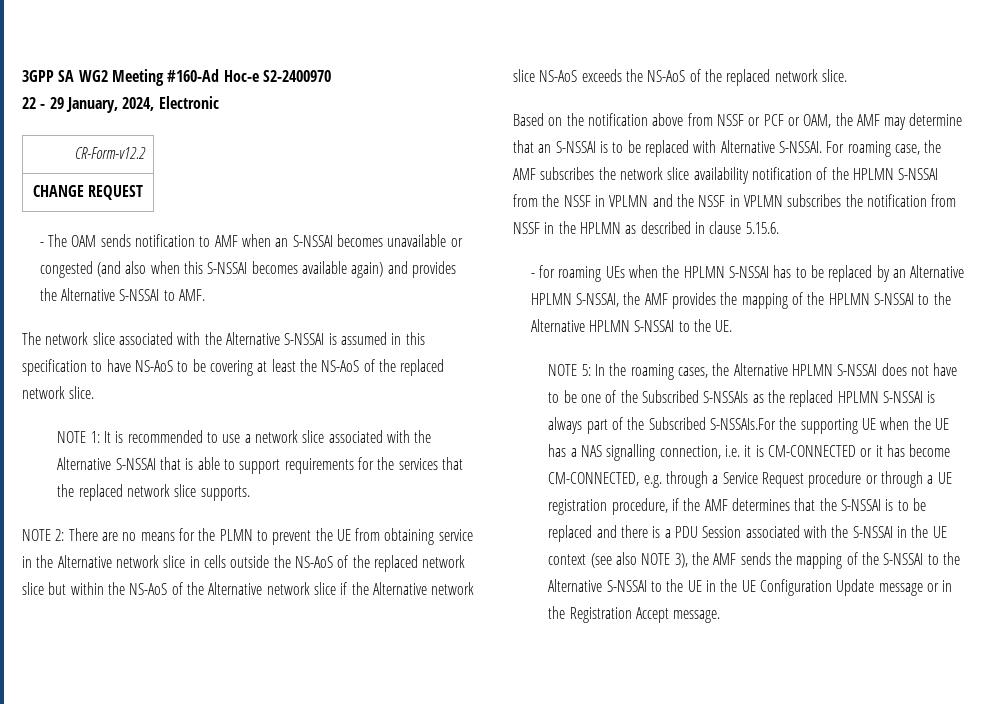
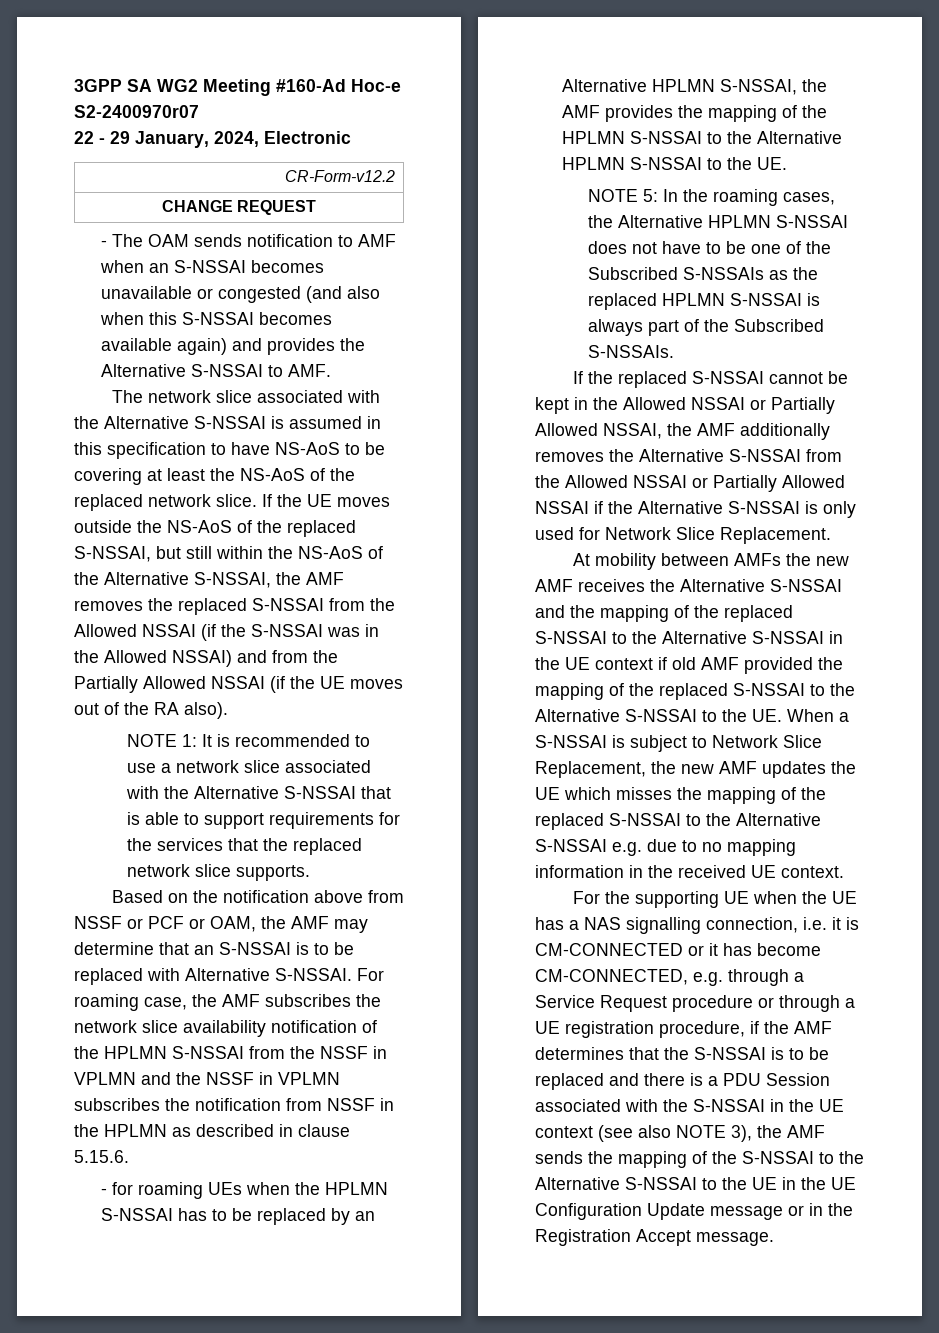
[262,70,331,82] S2-2400970 -> [74,105,199,118] S2-2400970r07
(95, 392) none -> [262,494,390,507] [74,520,356,537] [74,546,383,562] [74,572,344,588] [74,598,395,615] [74,624,379,641] [74,650,338,667] [74,676,403,693] [74,702,228,719] If the UE moves outside the NS-AoS of the replaced S-NSSAI, but still within the NS-AoS of the Alternative S-NSSAI, the AMF removes the replaced S-NSSAI from the Allowed NSSAI (if the S-NSSAI was in the Allowed NSSAI) and from the Partially Allowed NSSAI (if the UE moves out of the RA also).
[22,528,473,545] [22,555,466,572] [22,582,475,595] [513,69,847,86] // NOTE 2: There are no means for the PLMN to prevent the UE from obtaining service in the Alternative network slice in cells outside the NS-AoS of the replaced network slice but within the NS-AoS of the Alternative network slice if the Alternative network slice NS-AoS exceeds the NS-AoS of the replaced network slice. -> (311, 873) none
[709,418,776,430] S-NSSAIs.For -> [588,345,675,358] [572,371,848,388] [535,397,835,414] [535,423,830,440] [535,449,842,462] [535,475,845,492] [535,501,856,518] [535,527,831,544] [572,553,849,570] [535,579,842,592] [535,605,793,622] [535,631,843,644] [535,657,843,674] [535,683,855,700] [535,709,849,722] [535,735,822,752] [535,761,856,778] [535,787,826,804] [535,813,821,830] [535,839,796,856] [535,865,844,878] [572,891,600,904] S-NSSAIs. // If the replaced S-NSSAI cannot be kept in the Allowed NSSAI or Partially Allowed NSSAI, the AMF additionally removes the Alternative S-NSSAI from the Allowed NSSAI or Partially Allowed NSSAI if the Alternative S-NSSAI is only used for Network Slice Replacement. // At mobility between AMFs the new AMF receives the Alternative S-NSSAI and the mapping of the replaced S-NSSAI to the Alternative S-NSSAI in the UE context if old AMF provided the mapping of the replaced S-NSSAI to the Alternative S-NSSAI to the UE. When a S-NSSAI is subject to Network Slice Replacement, the new AMF updates the UE which misses the mapping of the replaced S-NSSAI to the Alternative S-NSSAI e.g. due to no mapping information in the received UE context. // For

